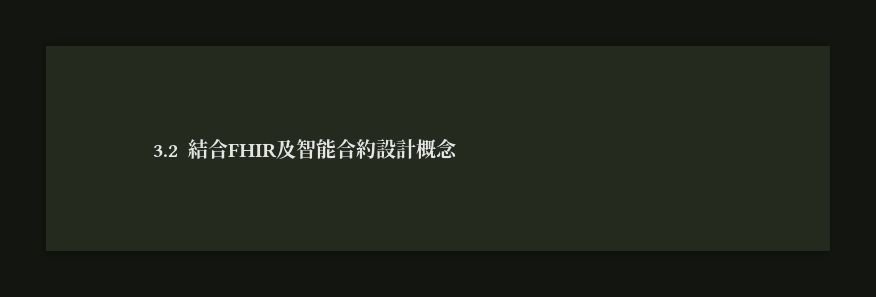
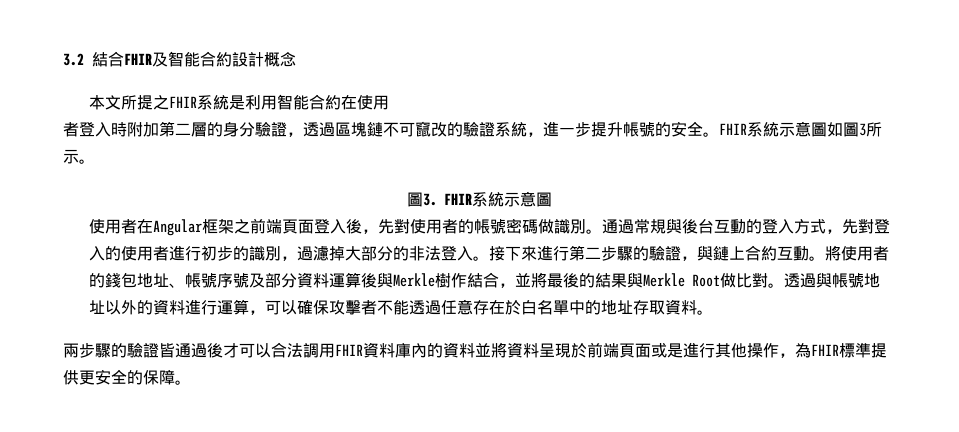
(458, 148) none -> [89,94,390,110] [63,121,882,137] [63,149,95,164] [407,191,552,207] [89,218,891,236] [89,245,890,261] [89,272,881,288] [89,299,714,315] [63,342,887,358] [63,369,191,385] // 本文所提之FHIR系統是利用智能合約在使用 // 者登入時附加第二層的身分驗證，透過區塊鏈不可竄改的驗證系統，進一步提升帳號的安全。FHIR系統示意圖如圖3所示。 // 圖3. FHIR系統示意圖 // 使用者在Angular框架之前端頁面登入後，先對使用者的帳號密碼做識別。通過常規與後台互動的登入方式，先對登入的使用者進行初步的識別，過濾掉大部分的非法登入。接下來進行第二步驟的驗證，與鏈上合約互動。將使用者的錢包地址、帳號序號及部分資料運算後與Merkle樹作結合，並將最後的結果與Merkle Root做比對。透過與帳號地址以外的資料進行運算，可以確保攻擊者不能透過任意存在於白名單中的地址存取資料。 // 兩步驟的驗證皆通過後才可以合法調用FHIR資料庫內的資料並將資料呈現於前端頁面或是進行其他操作，為FHIR標準提供更安全的保障。

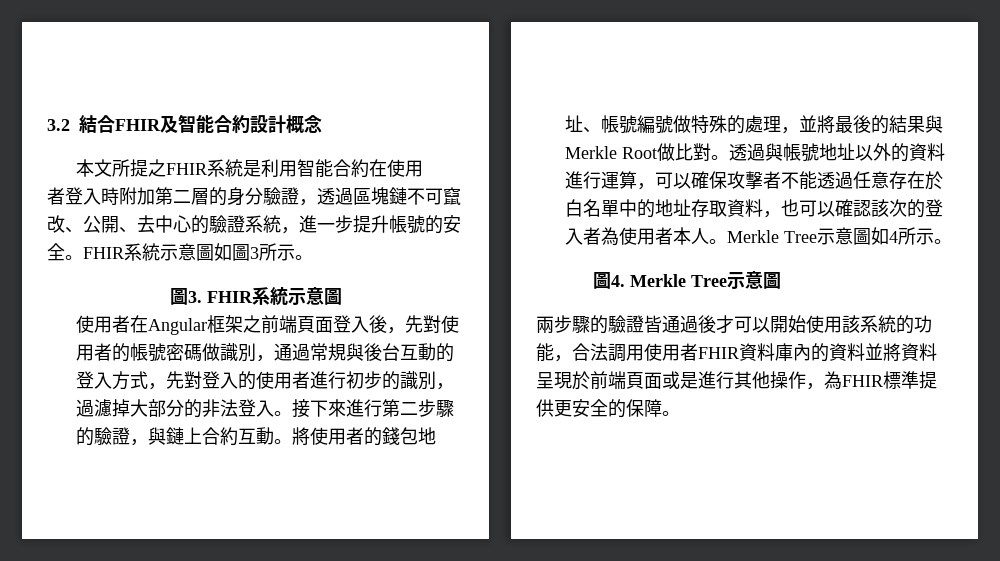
(447, 129) none -> [65,215,191,233] 、公開、去中心
[586,229,603,234] 。 -> [255,355,274,362] ，
[217,272,500,288] 序號及部分資料運算後與Merkle樹作結合 -> [636,115,781,134] 編號做特殊的處理
[697,310,714,315] 。 -> [762,199,943,218] [564,227,952,246] [593,271,782,289] ，也可以確認該次的登入者為使用者本人。Merkle Tree示意圖如4所示。 // 圖4. Merkle Tree示意圖
(271, 350) none -> [770,315,932,334] [536,343,572,362] 開始使用該系統的功能，
(335, 350) none -> [644,343,698,361] 使用者

